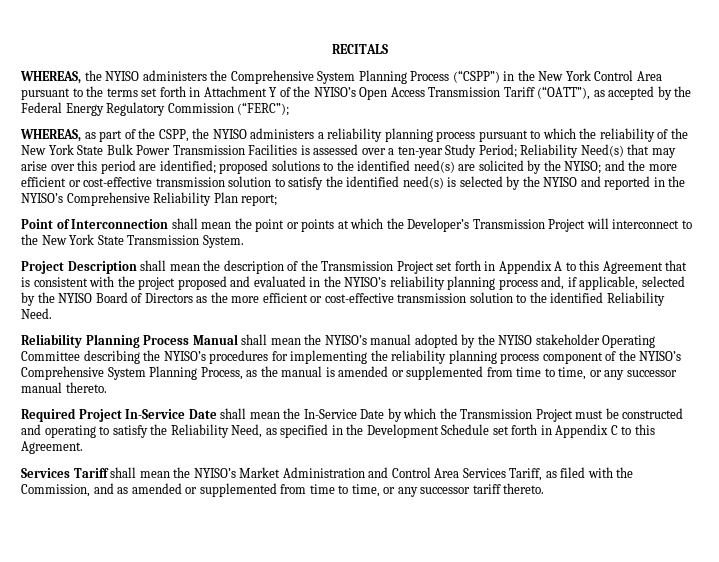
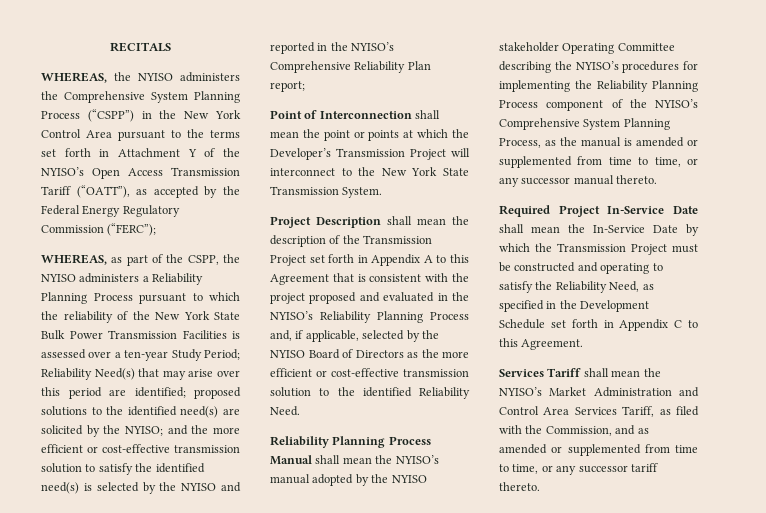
[327,128,476,142] reliability planning process -> [152,273,204,285] [41,292,133,304] Reliability Planning Process
[389,276,538,290] reliability planning process -> [320,311,469,323] Reliability Planning Process
[391,350,540,364] reliability planning process -> [597,80,698,92] [499,100,538,108] Reliability Planning Process

